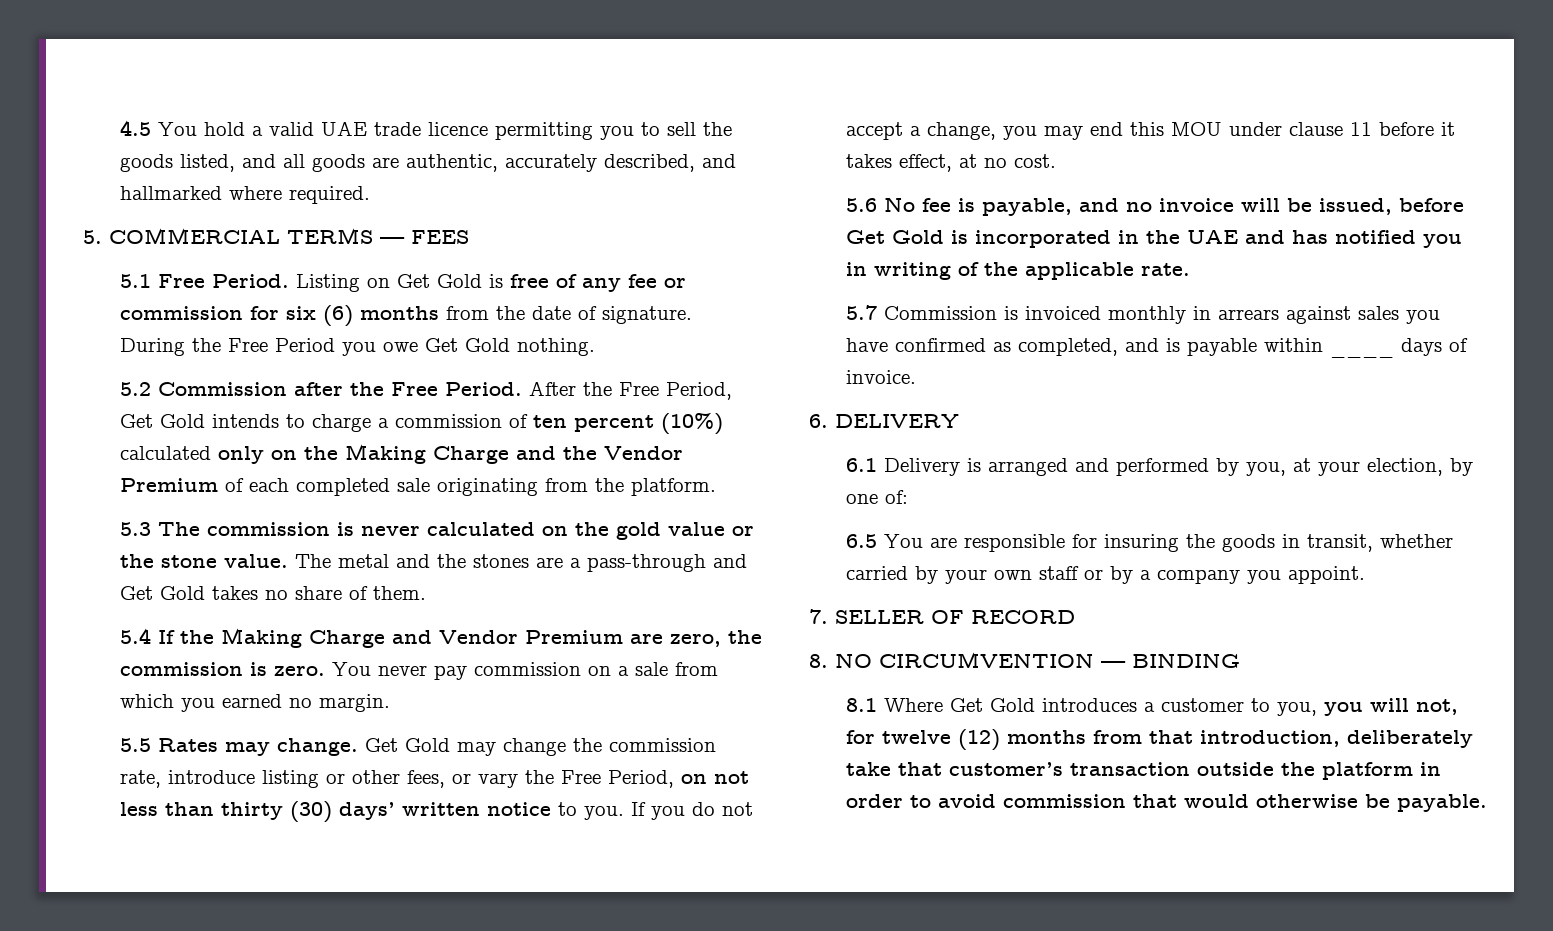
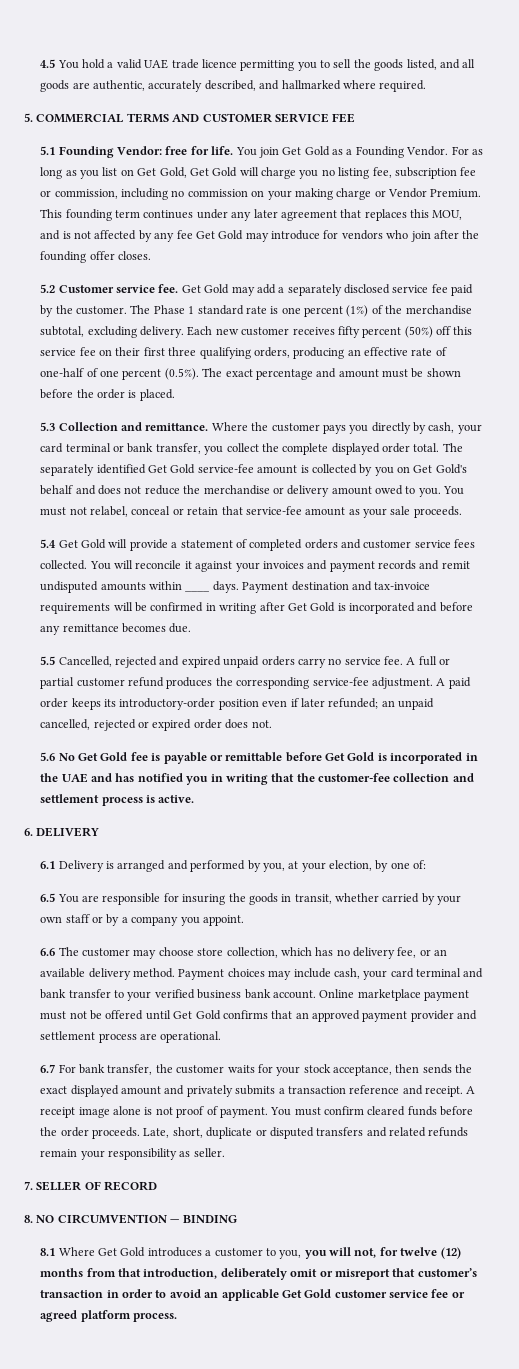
[380,230,469,244] [120,274,687,292] [120,305,693,327] [120,338,596,356] [120,381,733,400] [120,413,724,435] [120,444,684,464] [120,478,717,496] [120,522,755,540] [120,554,748,572] [120,586,427,600] [120,628,763,648] [120,662,719,680] [120,694,391,712] [120,738,717,756] [120,770,750,788] [120,801,754,823] [846,122,1456,140] [846,154,1057,172] [846,197,1393,216] — FEES // 5.1 Free Period. Listing on Get Gold is free of any fee or commission for six (6) months from the date of signature. During the Free Period you owe Get Gold nothing. // 5.2 Commission after the Free Period. After the Free Period, Get Gold intends to charge a commission of ten percent (10%) calculated only on the Making Charge and the Vendor Premium of each completed sale originating from the platform. // 5.3 The commission is never calculated on the gold value or the stone value. The metal and the stones are a pass-through and Get Gold takes no share of them. // 5.4 If the Making Charge and Vendor Premium are zero, the commission is zero. You never pay commission on a sale from which you earned no margin. // 5.5 Rates may change. Get Gold may change the commission rate, introduce listing or other fees, or vary the Free Period, on not less than thirty (30) days’ written notice to you. If you do not accept a change, you may end this MOU under clause 11 before it takes effect, at no cost. // 5.6 No fee is payable, and no invoice will be issued, -> [172,113,356,123] [40,146,483,158] [40,167,477,179] [40,188,482,200] [40,209,463,221] [40,230,480,242] [40,251,152,263] [40,284,474,296] [40,305,472,317] [40,326,473,338] [40,347,447,359] [40,368,461,380] [40,389,175,401] [40,422,482,434] [40,443,463,455] [40,464,467,476] [40,485,465,497] [40,506,462,518] [40,539,476,551] [40,560,470,572] [40,581,183,593] [185,581,431,593] [40,602,473,614] [40,623,192,635] [40,656,451,668] [40,677,471,689] [40,698,435,710] [40,719,272,731] [40,752,283,764] AND CUSTOMER SERVICE FEE // 5.1 Founding Vendor: free for life. You join Get Gold as a Founding Vendor. For as long as you list on Get Gold, Get Gold will charge you no listing fee, subscription fee or commission, including no commission on your making charge or Vendor Premium. This founding term continues under any later agreement that replaces this MOU, and is not affected by any fee Get Gold may introduce for vendors who join after the founding offer closes. // 5.2 Customer service fee. Get Gold may add a separately disclosed service fee paid by the customer. The Phase 1 standard rate is one percent (1%) of the merchandise subtotal, excluding delivery. Each new customer receives fifty percent (50%) off this service fee on their first three qualifying orders, producing an effective rate of one-half of one percent (0.5%). The exact percentage and amount must be shown before the order is placed. // 5.3 Collection and remittance. Where the customer pays you directly by cash, your card terminal or bank transfer, you collect the complete displayed order total. The separately identified Get Gold service-fee amount is collected by you on Get Gold's behalf and does not reduce the merchandise or delivery amount owed to you. You must not relabel, conceal or retain that service-fee amount as your sale proceeds. // 5.4 Get Gold will provide a statement of completed orders and customer service fees collected. You will reconcile it against your invoices and payment records and remit undisputed amounts within ____ days. Payment destination and tax-invoice requirements will be confirmed in writing after Get Gold is incorporated and before any remittance becomes due. // 5.5 Cancelled, rejected and expired unpaid orders carry no service fee. A full or partial customer refund produces the corresponding service-fee adjustment. A paid order keeps its introductory-order position even if later refunded; an unpaid cancelled, rejected or expired order does not. // 5.6 No Get Gold fee is payable or remittable
[958,262,1191,280] [846,305,1441,324] [846,338,1324,356] [1330,338,1469,358] [846,370,917,384] of the applicable rate. // 5.7 Commission is invoiced monthly in arrears against sales you have confirmed as completed, and is payable within ____ days of invoice. -> [271,773,474,782] [40,794,195,806] that the customer-fee collection and settlement process is active.
(1366, 575) none -> [40,947,448,959] [40,968,484,980] [40,989,470,1001] [40,1010,478,1022] [40,1031,222,1043] [40,1064,473,1076] [40,1085,476,1097] [40,1106,474,1118] [40,1127,469,1139] [40,1148,225,1160] // 6.6 The customer may choose store collection, which has no delivery fee, or an available delivery method. Payment choices may include cash, your card terminal and bank transfer to your verified business bank account. Online marketplace payment must not be offered until Get Gold confirms that an approved payment provider and settlement process are operational. // 6.7 For bank transfer, the customer waits for your stock acceptance, then sends the exact displayed amount and privately submits a transaction reference and receipt. A receipt image alone is not proof of payment. You must confirm cleared funds before the order proceeds. Late, short, duplicate or disputed transfers and related refunds remain your responsibility as seller.
[846,762,1442,780] [846,794,1488,812] take that customer’s transaction outside the platform in order to avoid commission that would otherwise be payable. -> [290,1268,477,1280] [40,1289,465,1301] [40,1310,178,1322] omit or misreport that customer’s transaction in order to avoid an applicable Get Gold customer service fee or agreed platform process.

